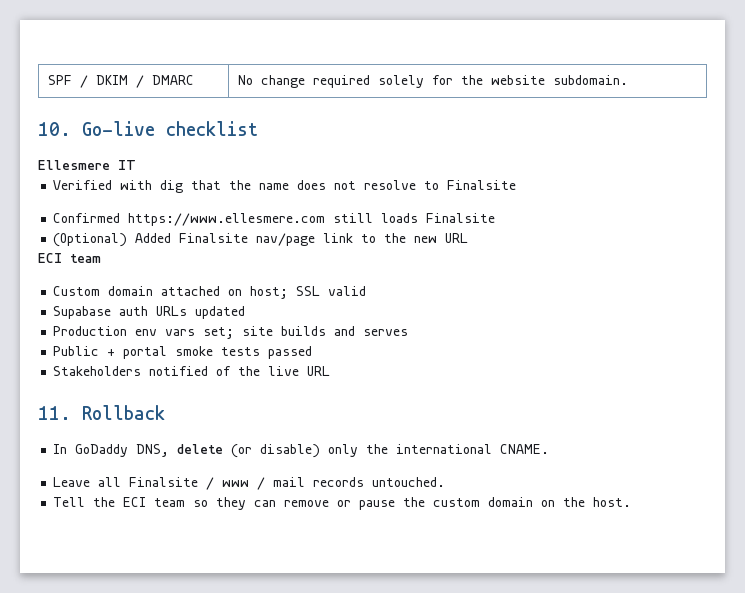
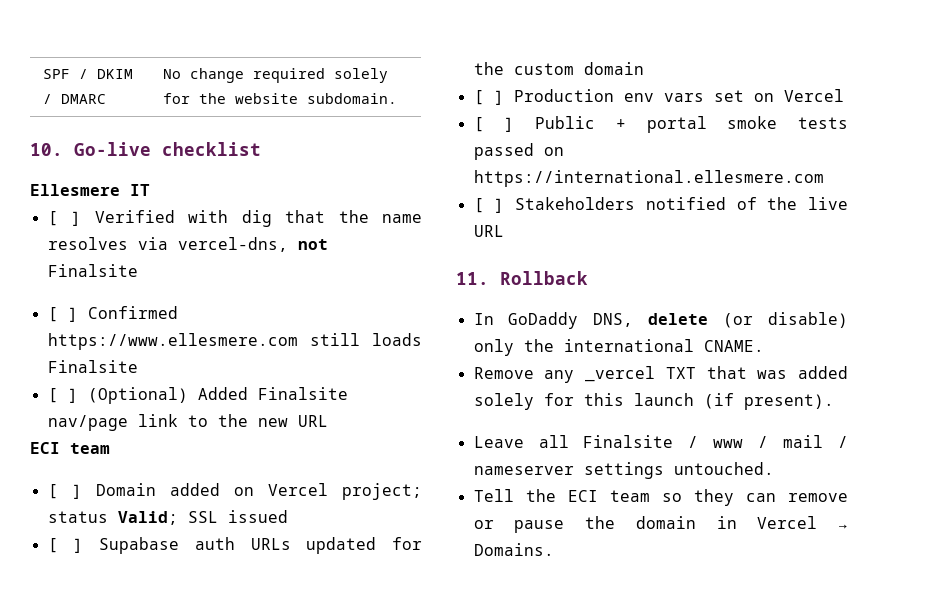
(136, 165) none -> [47,211,82,226] [ ]
[297,180,517,190] does not resolve to Finalsite // -> [47,237,328,252] [47,264,138,277] [47,307,78,322] resolves via vercel-dns, not Finalsite // [ ]
(496, 218) none -> [47,388,78,403] [ ]
[53,286,367,299] [53,306,246,319] [53,326,409,339] Custom domain attached on host; SSL valid // Supabase auth URLs updated // Production env vars set; site builds and serves // -> [47,483,422,500] [47,510,288,525] [47,537,422,554] [473,62,644,75] [473,89,844,105] [473,117,515,132] [ ] Domain added on Vercel project; status Valid; SSL issued // [ ] Supabase auth URLs updated for the custom domain // [ ] Production env vars set on Vercel // [ ]
(313, 352) // -> [543,147,564,156] [473,170,824,187] [473,198,505,213] on https://international.ellesmere.com // [ ]
(550, 449) none -> [473,366,848,383] [473,393,834,410] // Remove any _vercel TXT that was added solely for this launch (if present).
[313,477,365,487] records -> [838,436,848,448] [473,462,664,479] / nameserver settings
[433,497,632,507] custom domain on the host. -> [635,516,848,529] [473,543,554,556] domain in Vercel → Domains.

